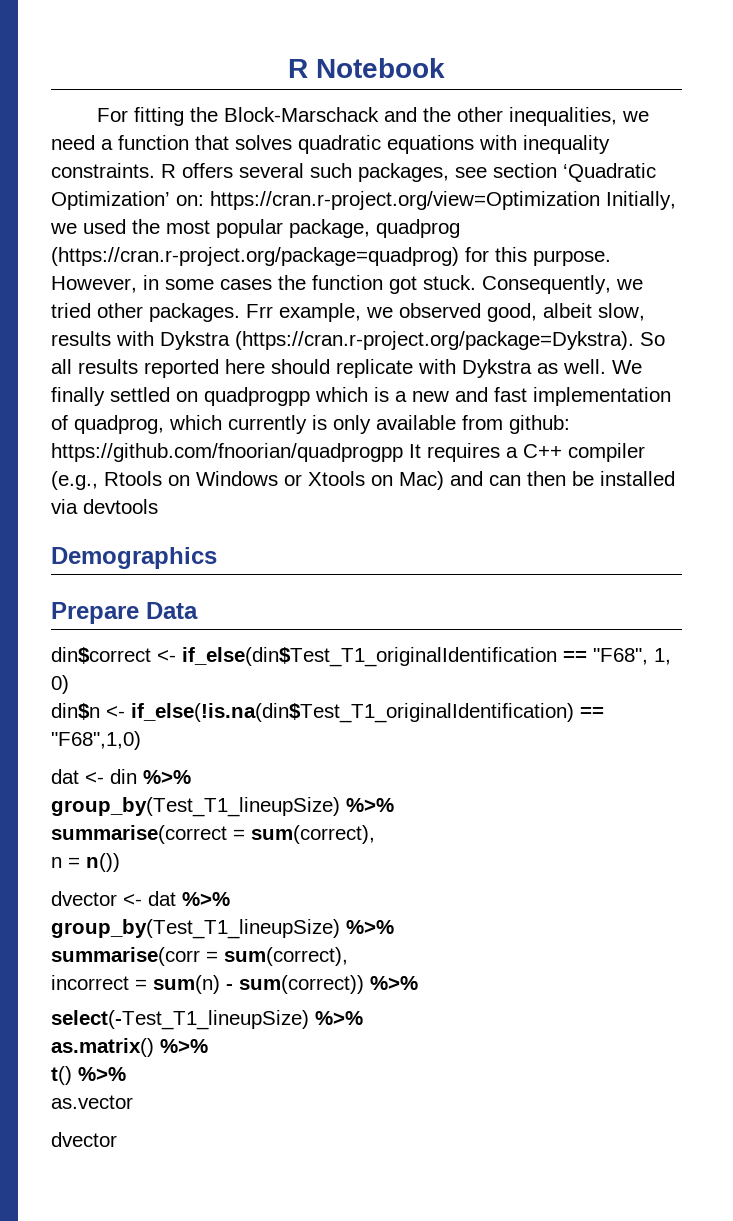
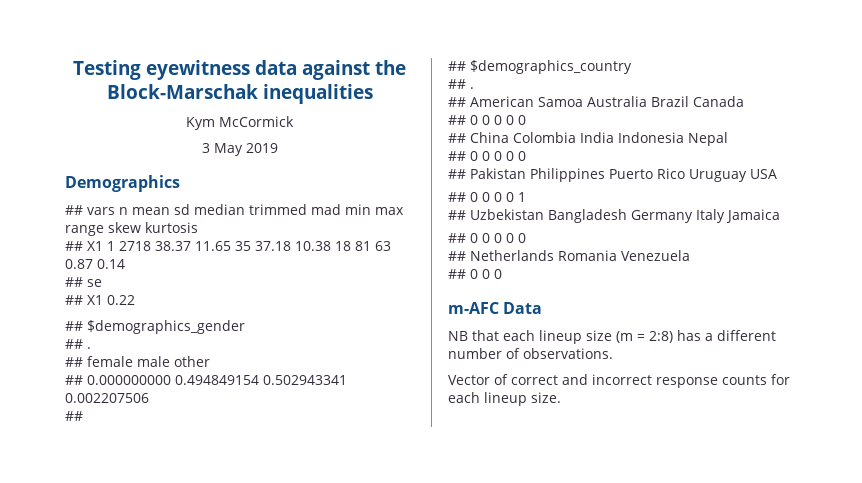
[288,58,445,78] [96,107,649,126] [51,135,610,154] [51,163,656,182] [51,191,676,210] [50,219,460,238] [51,247,611,266] [51,275,643,294] [51,303,645,322] [51,331,665,350] [51,359,642,378] [51,387,671,406] [51,415,570,434] [51,443,645,462] [51,471,675,490] [51,499,158,514] [51,547,217,569] [51,602,198,624] [51,647,671,667] [51,675,69,694] [51,703,604,723] [51,731,141,750] [51,769,191,784] [51,797,394,817] [51,825,375,844] [51,853,120,872] [51,891,230,906] [51,919,394,939] [51,947,348,966] [51,975,418,994] [51,1010,363,1030] [51,1038,208,1057] [51,1066,126,1085] [51,1095,133,1109] [51,1132,117,1147] R Notebook // For fitting the Block-Marschack and the other inequalities, we need a function that solves quadratic equations with inequality constraints. R offers several such packages, see section ‘Quadratic Optimization’ on: https://cran.r-project.org/view=Optimization Initially, we used the most popular package, quadprog (https://cran.r-project.org/package=quadprog) for this purpose. However, in some cases the function got stuck. Consequently, we tried other packages. Frr example, we observed good, albeit slow, results with Dykstra (https://cran.r-project.org/package=Dykstra). So all results reported here should replicate with Dykstra as well. We finally settled on quadprogpp which is a new and fast implementation of quadprog, which currently is only available from github: https://github.com/fnoorian/quadprogpp It requires a C++ compiler (e.g., Rtools on Windows or Xtools on Mac) and can then be installed via devtools // Demographics // Prepare Data // din$correct <- if_else(din$Test_T1_originalIdentification == "F68", 1, 0) // din$n <- if_else(!is.na(din$Test_T1_originalIdentification) == "F68",1,0) // dat <- din %>% // group_by(Test_T1_lineupSize) %>% // summarise(correct = sum(correct), // n = n()) // dvector <- dat %>% // group_by(Test_T1_lineupSize) %>% // summarise(corr = sum(correct), // incorrect = sum(n) - sum(correct)) %>% // select(-Test_T1_lineupSize) %>% // as.matrix() %>% // t() %>% // as.vector // dvector -> [73,60,406,80] [106,84,373,104] [186,116,294,130] [201,143,278,156] [65,175,180,192] [65,204,404,215] [65,222,198,236] [65,241,391,251] [65,259,125,269] [65,277,102,287] [65,295,135,305] [65,320,245,334] [65,339,91,349] [65,356,210,367] [65,375,347,385] [65,393,149,403] [65,411,83,421] [448,60,632,74] [448,79,474,89] [448,96,744,107] [448,115,526,125] [448,132,728,146] [448,151,526,161] [448,168,777,182] [448,192,526,202] [448,209,780,223] [448,233,526,243] [448,250,690,261] [448,269,502,279] [448,302,543,314] [448,330,776,344] [448,348,613,359] [448,374,790,388] [448,392,561,406] Testing eyewitness data against the Block-Marschak inequalities // Kym McCormick // 3 May 2019 // Demographics // ## vars n mean sd median trimmed mad min max range skew kurtosis // ## X1 1 2718 38.37 11.65 35 37.18 10.38 18 81 63 0.87 0.14 // ## se // ## X1 0.22 // ## $demographics_gender // ## . // ## female male other // ## 0.000000000 0.494849154 0.502943341 0.002207506 // ## // ## $demographics_country // ## . // ## American Samoa Australia Brazil Canada // ## 0 0 0 0 0 // ## China Colombia India Indonesia Nepal // ## 0 0 0 0 0 // ## Pakistan Philippines Puerto Rico Uruguay USA // ## 0 0 0 0 1 // ## Uzbekistan Bangladesh Germany Italy Jamaica // ## 0 0 0 0 0 // ## Netherlands Romania Venezuela // ## 0 0 0 // m-AFC Data // NB that each lineup size (m = 2:8) has a different number of observations. // Vector of correct and incorrect response counts for each lineup size.

